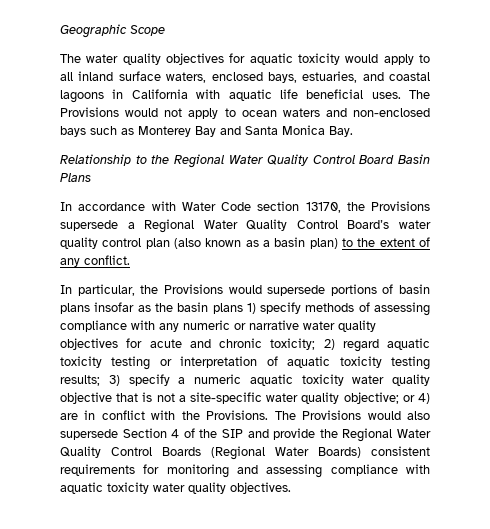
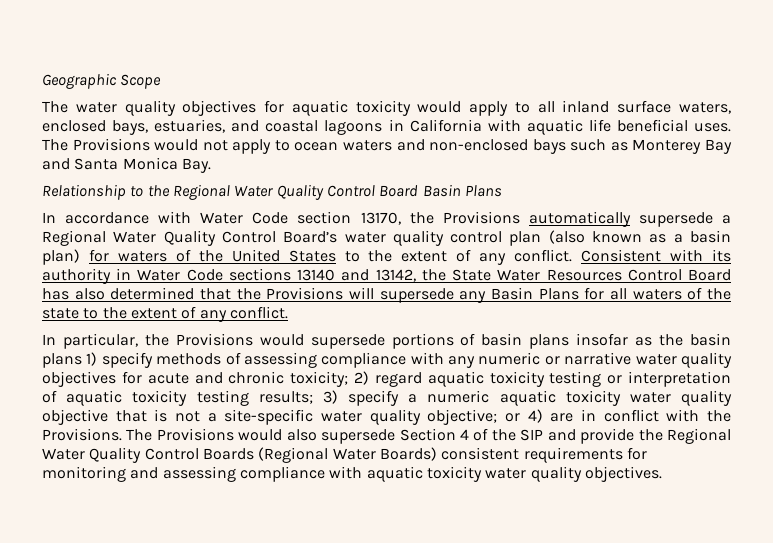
(430, 206) none -> [528,211,631,227] automatically
(338, 243) none -> [88,249,732,265] [42,268,731,284] [42,287,731,303] [42,308,79,319] for waters of the United States to the extent of any conflict. Consistent with its authority in Water Code sections 13140 and 13142, the State Water Resources Control Board has also determined that the Provisions will supersede any Basin Plans for all waters of the state

